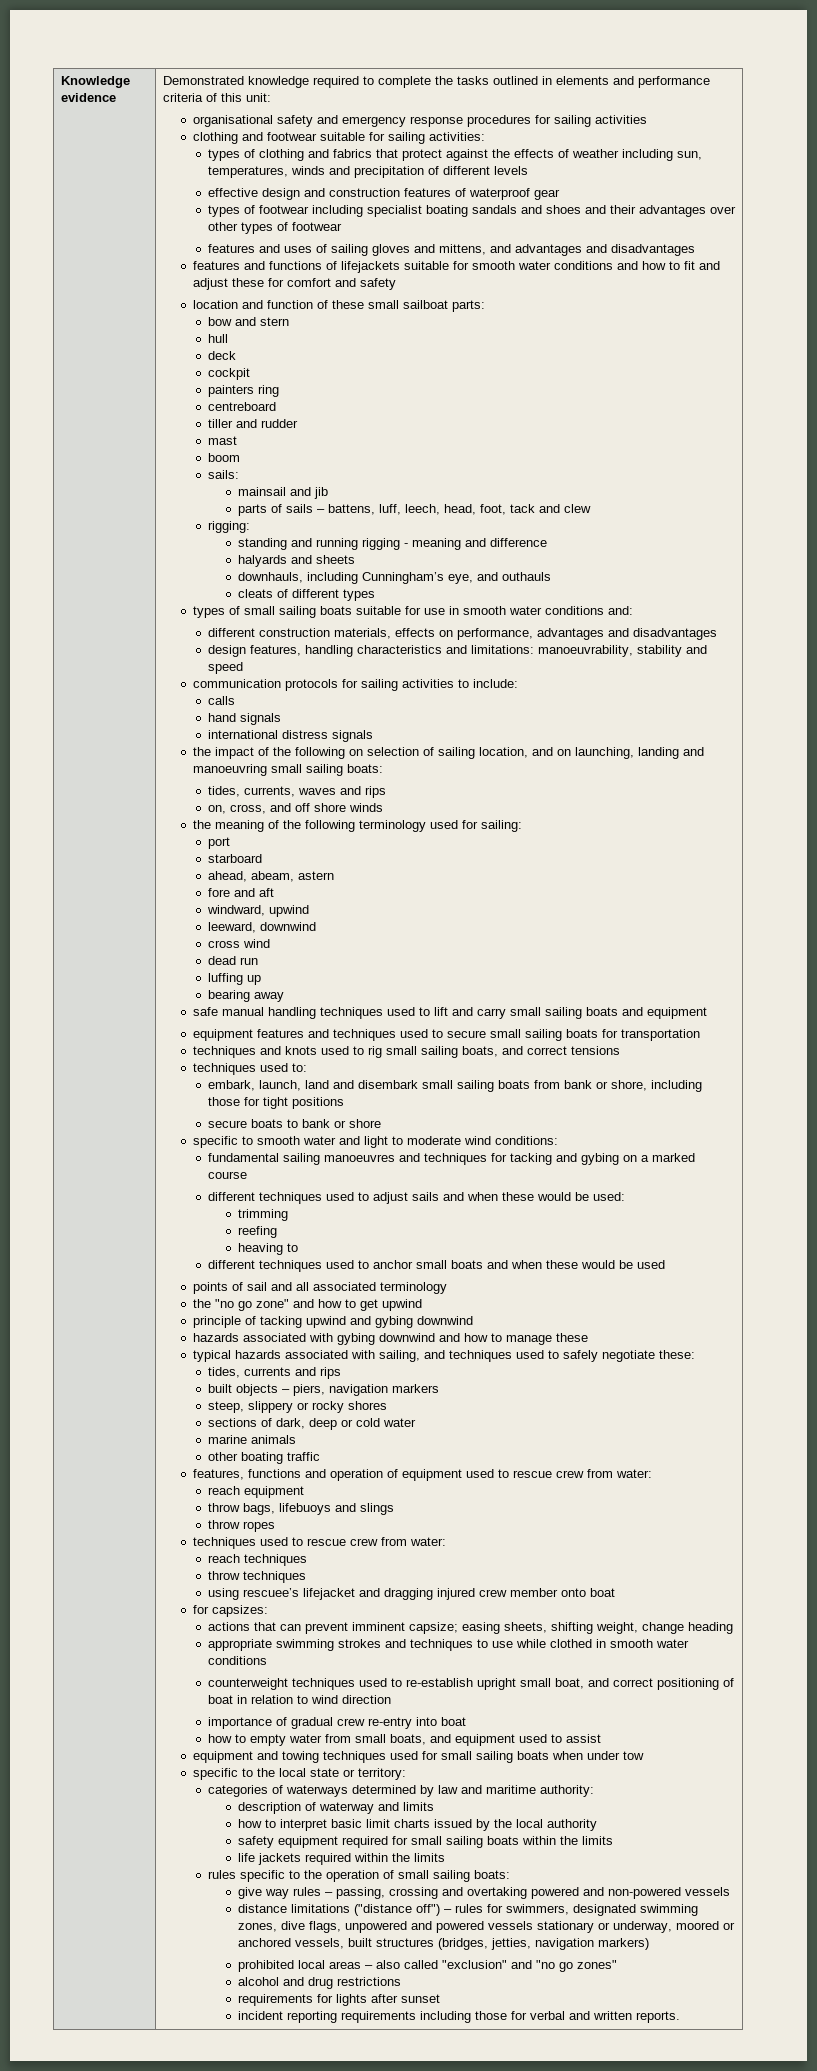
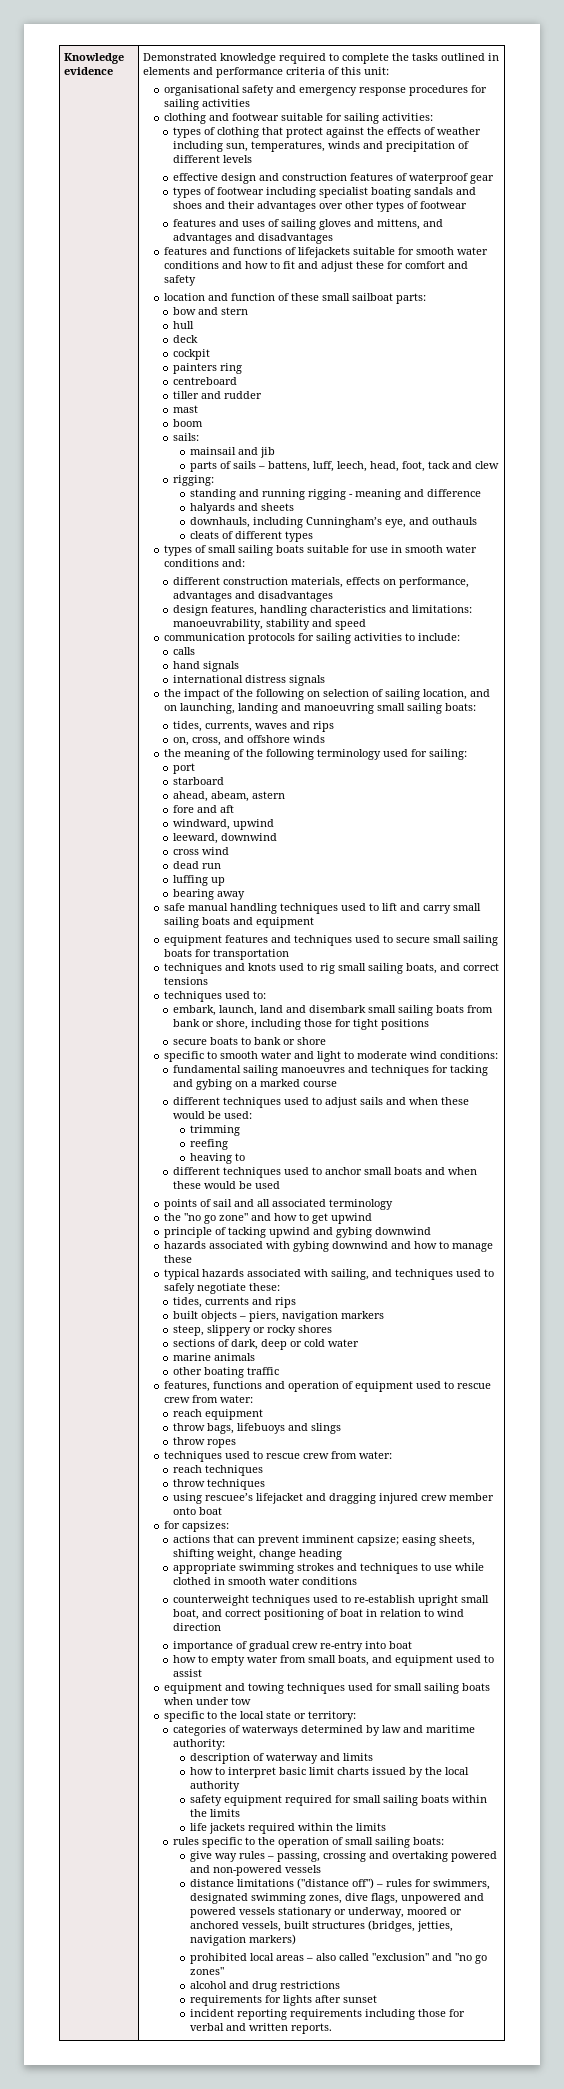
[307,149,372,158] and fabrics -> (259, 132) none
[294,803,346,812] off shore -> [246,735,290,743] offshore

